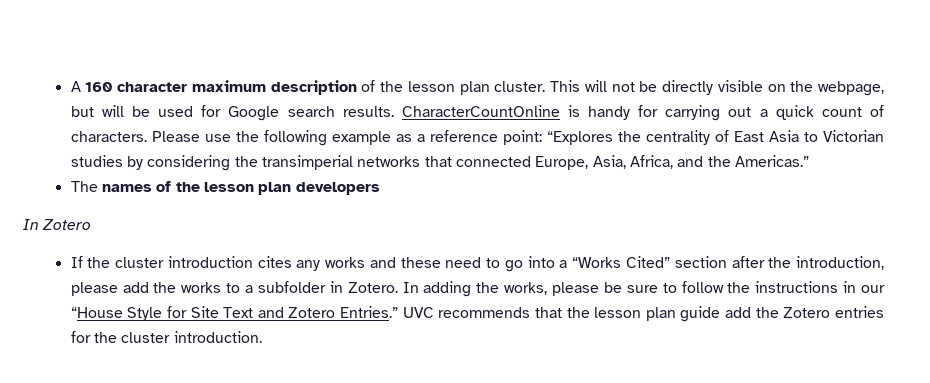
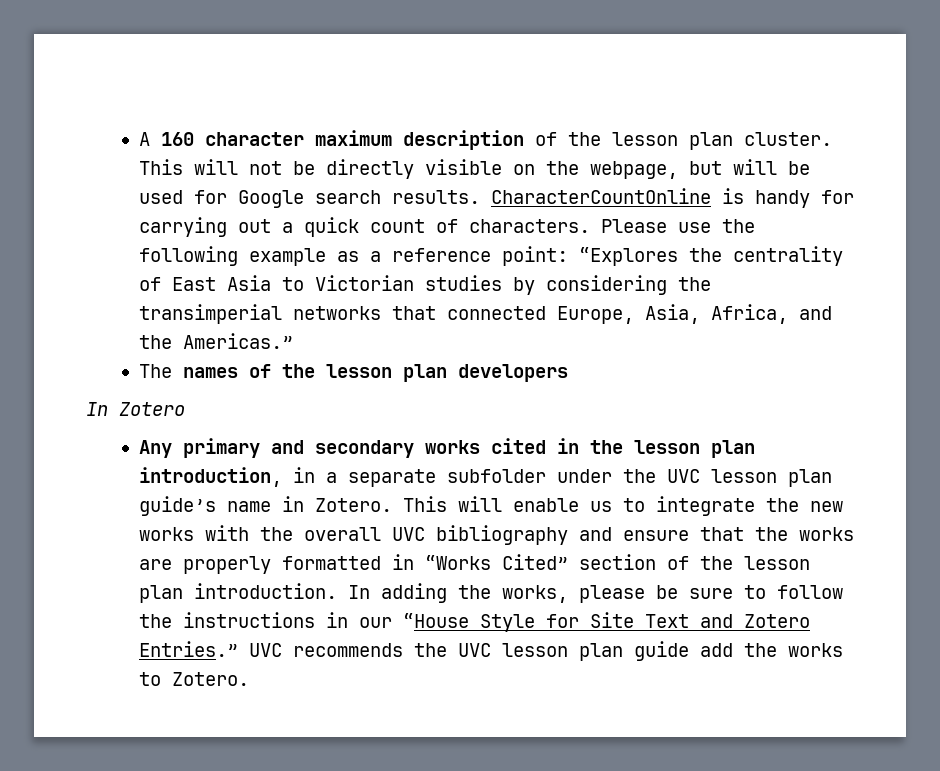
[70,256,885,272] [70,281,398,296] If the cluster introduction cites any works and these need to go into a “Works Cited” section after the introduction, please add the works to a subfolder in Zotero. -> [138,438,755,458] [138,467,832,487] [138,496,843,516] [138,525,854,545] [138,554,810,574] [138,583,337,603] Any primary and secondary works cited in the lesson plan introduction, in a separate subfolder under the UVC lesson plan guide’s name in Zotero. This will enable us to integrate the new works with the overall UVC bibliography and ensure that the works are properly formatted in “Works Cited” section of the lesson plan introduction.
[534,307,590,318] that the -> [413,643,491,657] the UVC
[783,306,884,318] [70,331,262,343] Zotero entries for the cluster introduction. -> [787,643,843,657] [138,672,249,686] works to Zotero.

